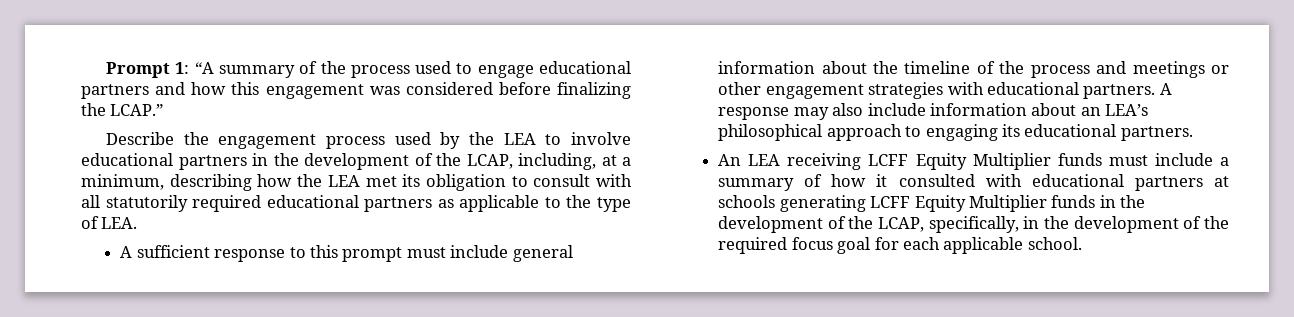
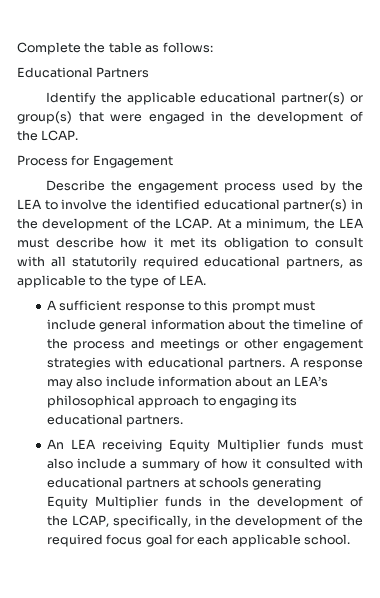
[106,61,631,78] [81,82,631,99] [81,103,164,116] Prompt 1: “A summary of the process used to engage educational partners and how this engagement was considered before finalizing the LCAP.” -> [17,42,213,55] [17,67,150,78] [45,92,363,105] [17,111,363,124] [17,130,79,141] [17,155,173,168] Complete the table as follows: // Educational Partners // Identify the applicable educational partner(s) or group(s) that were engaged in the development of the LCAP. // Process for Engagement
[81,153,631,170] [81,174,360,191] educational partners in the development of the LCAP, including, at a minimum, describing how the LEA -> [111,199,363,212] [17,218,364,231] [17,237,163,248] the identified educational partner(s) in the development of the LCAP. At a minimum, the LEA must describe how it
[364,197,433,212] partners -> [286,257,344,269] partners,
[868,154,909,166] LCFF -> (162, 445) none
(1148, 160) none -> [46,458,73,469] also
[870,196,911,208] LCFF -> (322, 483) none

